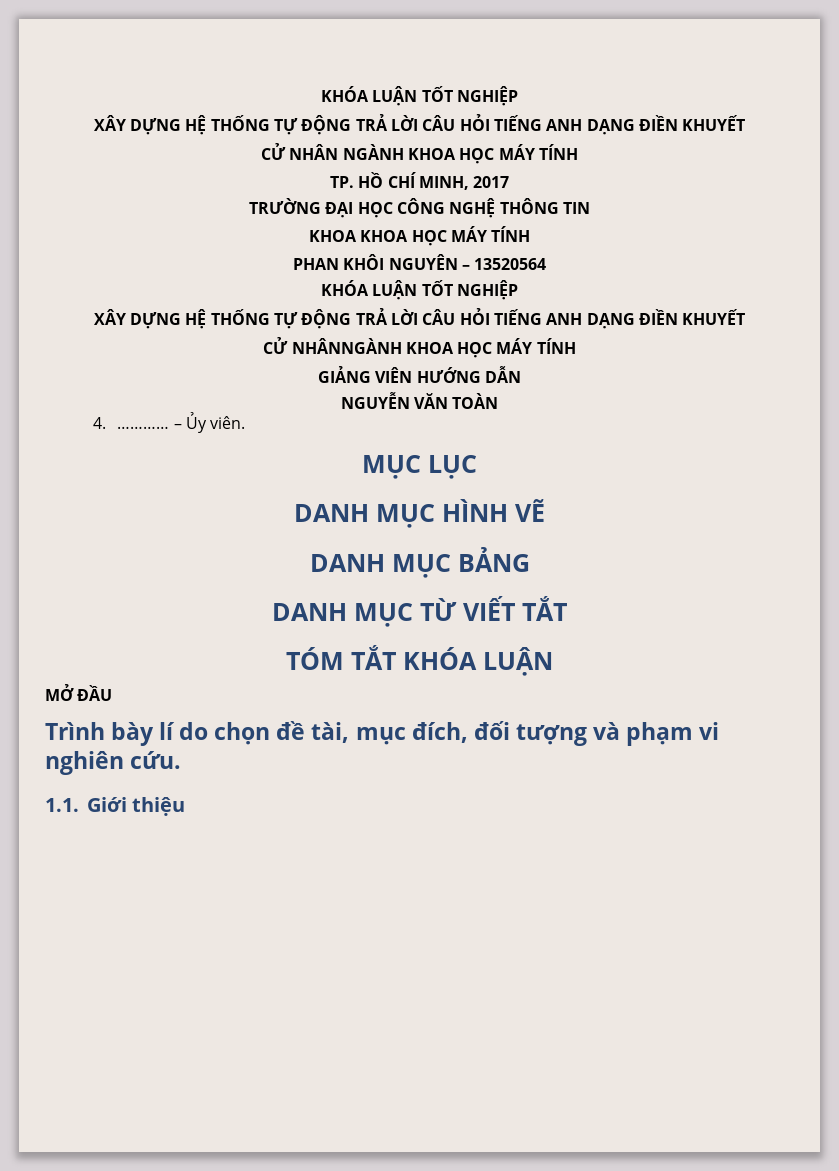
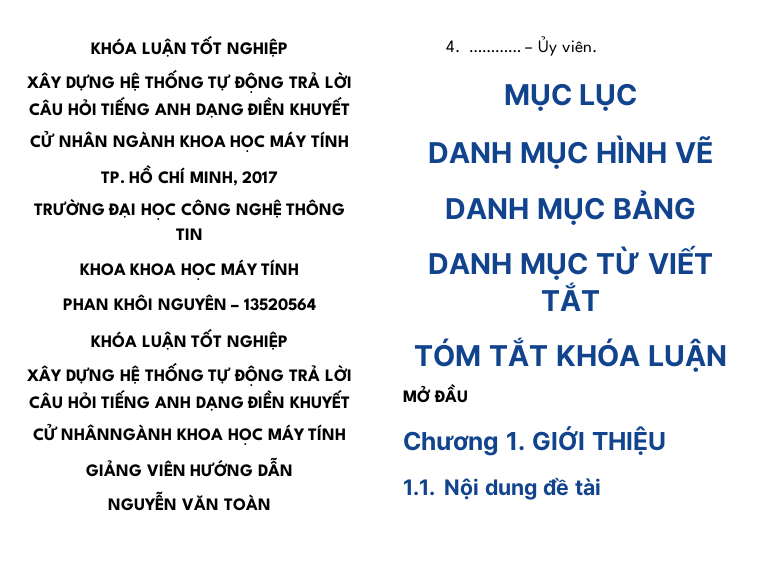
[45,721,719,746] [45,751,182,775] [45,797,186,816] Trình bày lí do chọn đề tài, mục đích, đối tượng và phạm vi nghiên cứu. // 1.1. Giới thiệu -> [403,426,666,456] [403,477,601,500] Chương 1. GIỚI THIỆU // 1.1. Nội dung đề tài

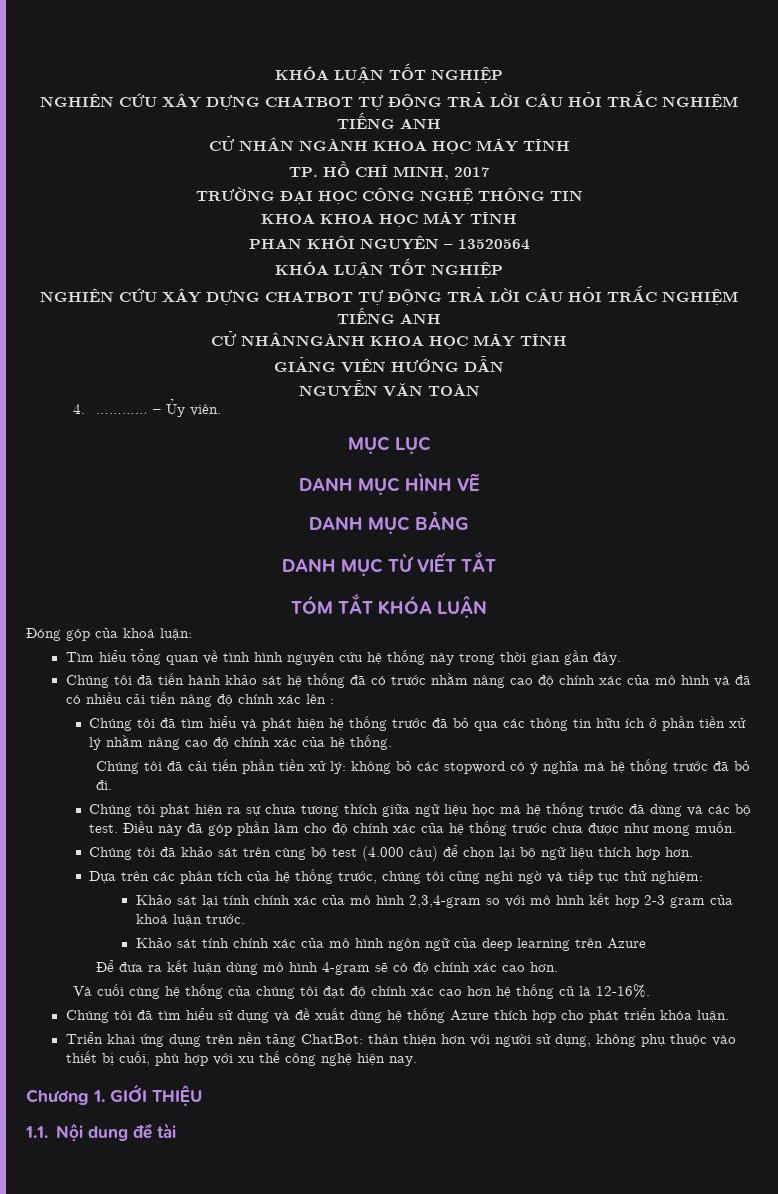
[90,35,289,57] [27,69,352,94] [28,96,351,118] KHÓA LUẬN TỐT NGHIỆP // XÂY DỰNG HỆ THỐNG TỰ ĐỘNG TRẢ LỜI CÂU HỎI TIẾNG ANH DẠNG ĐIỀN KHUYẾT -> [275,63,503,83] [40,90,738,110] [337,112,441,129] KHÓA LUẬN TỐT NGHIỆP // NGHIÊN CỨU XÂY DỰNG CHATBOT TỰ ĐỘNG TRẢ LỜI CÂU HỎI TRẮC NGHIỆM TIẾNG ANH
[27,362,352,387] [28,389,351,411] XÂY DỰNG HỆ THỐNG TỰ ĐỘNG TRẢ LỜI CÂU HỎI TIẾNG ANH DẠNG ĐIỀN KHUYẾT -> [40,285,738,305] [337,307,441,324] NGHIÊN CỨU XÂY DỰNG CHATBOT TỰ ĐỘNG TRẢ LỜI CÂU HỎI TRẮC NGHIỆM TIẾNG ANH
[403,383,468,403] MỞ ĐẦU -> [26,628,192,641] [65,649,621,665] [65,673,751,688] [65,692,334,707] [89,716,747,731] [89,735,393,750] [96,759,751,774] [96,780,113,790] [89,802,752,817] [89,821,737,836] [89,845,694,861] [89,869,704,884] [135,893,733,908] [135,914,245,926] [135,938,646,951] [96,960,559,975] [72,984,650,999] [65,1008,729,1023] [65,1032,736,1047] [65,1051,417,1066] Đóng góp của khoá luận: // Tìm hiểu tổng quan về tình hình nguyên cứu hệ thống này trong thời gian gần đây. // Chúng tôi đã tiến hành khảo sát hệ thống đã có trước nhằm nâng cao độ chính xác của mô hình và đã có nhiều cải tiến nâng độ chính xác lên : // Chúng tôi đã tìm hiểu và phát hiện hệ thống trước đã bỏ qua các thông tin hữu ích ở phần tiền xử lý nhằm nâng cao độ chính xác của hệ thống. // Chúng tôi đã cải tiến phần tiền xử lý: không bỏ các stopword có ý nghĩa mà hệ thống trước đã bỏ đi. // Chúng tôi phát hiện ra sự chưa tương thích giữa ngữ liệu học mà hệ thống trước đã dùng và các bộ test. Điều này đã góp phần làm cho độ chính xác của hệ thống trước chưa được như mong muốn. // Chúng tôi đã khảo sát trên cùng bộ test (4.000 câu) để chọn lại bộ ngữ liệu thích hợp hơn. // Dựa trên các phân tích của hệ thống trước, chúng tôi cũng nghi ngờ và tiếp tục thử nghiệm: // Khảo sát lại tính chính xác của mô hình 2,3,4-gram so với mô hình kết hợp 2-3 gram của khoá luận trước. // Khảo sát tính chính xác của mô hình ngôn ngữ của deep learning trên Azure // Để đưa ra kết luận dùng mô hình 4-gram sẽ có độ chính xác cao hơn. // Và cuối cùng hệ thống của chúng tôi đạt độ chính xác cao hơn hệ thống cũ là 12-16%. // Chúng tôi đã tìm hiểu sử dụng và đề xuất dùng hệ thống Azure thích hợp cho phát triển khóa luận. // Triển khai ứng dụng trên nền tảng ChatBot: thân thiện hơn với người sử dụng, không phụ thuộc vào thiết bị cuối, phù hợp với xu thế công nghệ hiện nay.

